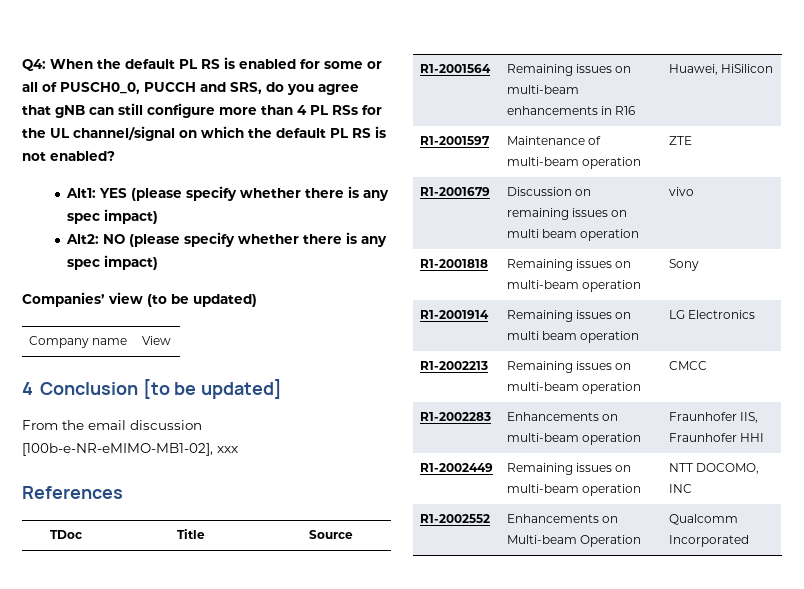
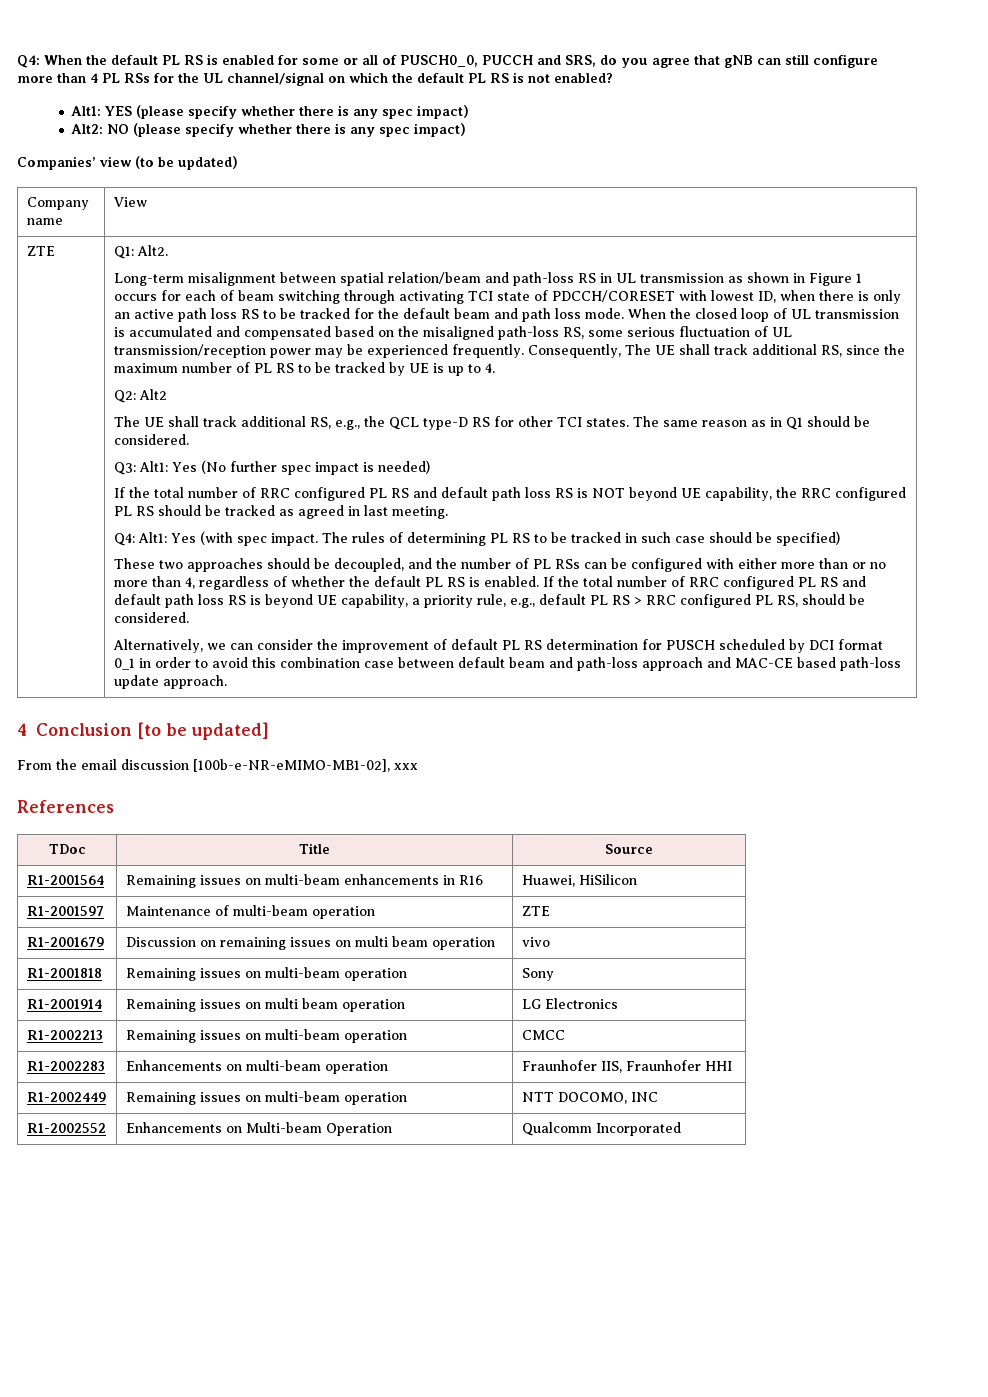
(171, 340) none -> [26,246,55,256] [113,245,168,259] [113,272,862,286] [113,290,901,304] [113,308,899,322] [113,326,792,340] [113,344,905,358] [113,362,495,376] [113,389,167,403] [113,416,870,430] [113,434,189,445] [113,460,430,475] [113,487,906,501] [113,505,448,519] [113,531,840,546] [113,558,886,572] [113,576,866,590] [113,594,865,608] [113,612,189,623] [112,639,883,653] [113,657,901,671] [113,675,227,689] // ZTE | Q1: Alt2. // Long-term misalignment between spatial relation/beam and path-loss RS in UL transmission as shown in Figure 1 occurs for each of beam switching through activating TCI state of PDCCH/CORESET with lowest ID, when there is only an active path loss RS to be tracked for the default beam and path loss mode. When the closed loop of UL transmission is accumulated and compensated based on the misaligned path-loss RS, some serious fluctuation of UL transmission/reception power may be experienced frequently. Consequently, The UE shall track additional RS, since the maximum number of PL RS to be tracked by UE is up to 4. // Q2: Alt2 // The UE shall track additional RS, e.g., the QCL type-D RS for other TCI states. The same reason as in Q1 should be considered. // Q3: Alt1: Yes (No further spec impact is needed) // If the total number of RRC configured PL RS and default path loss RS is NOT beyond UE capability, the RRC configured PL RS should be tracked as agreed in last meeting. // Q4: Alt1: Yes (with spec impact. The rules of determining PL RS to be tracked in such case should be specified) // These two approaches should be decoupled, and the number of PL RSs can be configured with either more than or no more than 4, regardless of whether the default PL RS is enabled. If the total number of RRC configured PL RS and default path loss RS is beyond UE capability, a priority rule, e.g., default PL RS > RRC configured PL RS, should be considered. // Alternatively, we can consider the improvement of default PL RS determination for PUSCH scheduled by DCI format 0_1 in order to avoid this combination case between default beam and path-loss approach and MAC-CE based path-loss update approach.

